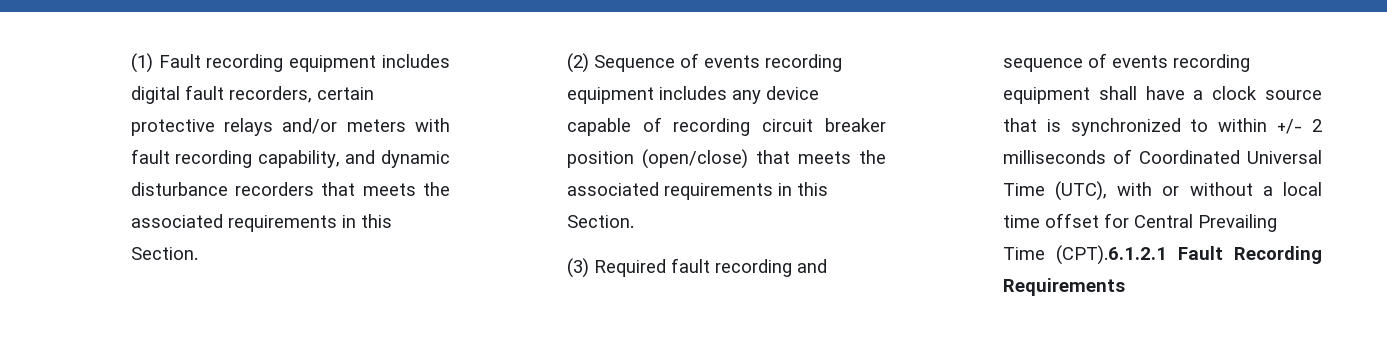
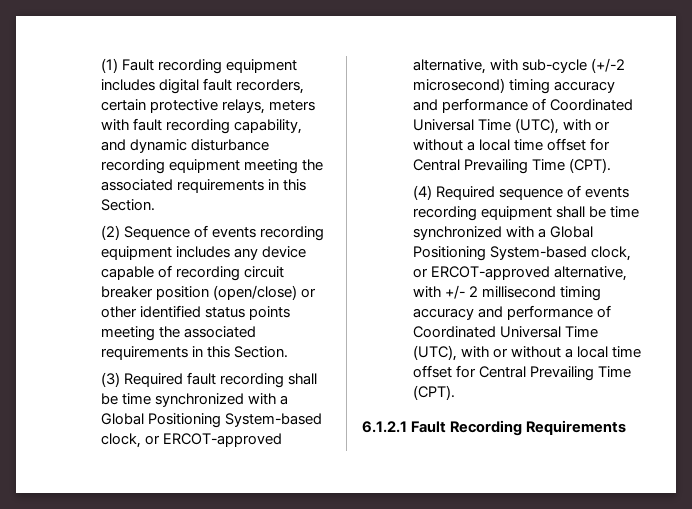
[224,118,338,136] relays and/or -> [221,99,265,114] relays,
[235,182,416,196] recorders that meets -> [100,159,298,174] recording equipment meeting
[755,150,851,164] that meets -> [300,288,316,298] [100,305,290,320] [100,326,155,341] or other identified status points meeting
[796,259,827,273] [1002,53,1250,72] [1002,86,1322,104] [1002,118,1322,136] [1002,150,1106,164] and sequence of events recording equipment shall have a clock source that is synchronized to within +/- 2 milliseconds -> [287,373,317,385] [100,393,288,407] [100,413,322,428] [100,433,282,448] [412,58,625,74] [412,78,615,94] [412,98,528,113] shall be time synchronized with a Global Positioning System-based clock, or ERCOT-approved alternative, with sub-cycle (+/-2 microsecond) timing accuracy and performance
[1055,245,1167,265] (CPT).6.1.2.1 -> [568,158,611,173] [412,185,629,200] [412,206,639,221] [412,226,593,240] [412,246,631,261] [412,266,627,281] [412,285,601,301] [412,305,611,320] [412,326,598,338] [412,345,641,361] [412,365,631,381] [412,385,455,400] [362,421,407,433] (CPT). // (4) Required sequence of events recording equipment shall be time synchronized with a Global Positioning System-based clock, or ERCOT-approved alternative, with +/- 2 millisecond timing accuracy and performance of Coordinated Universal Time (UTC), with or without a local time offset for Central Prevailing Time (CPT). // 6.1.2.1

